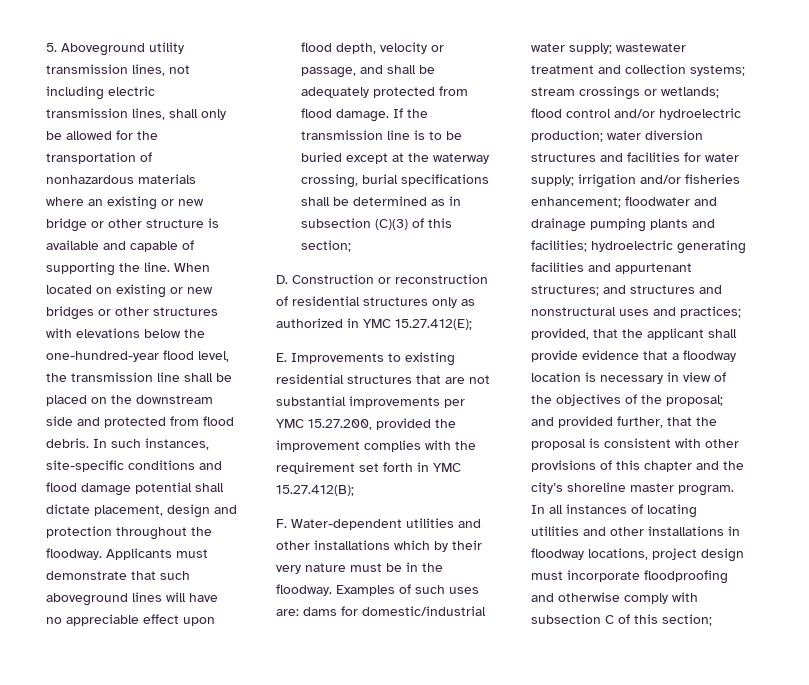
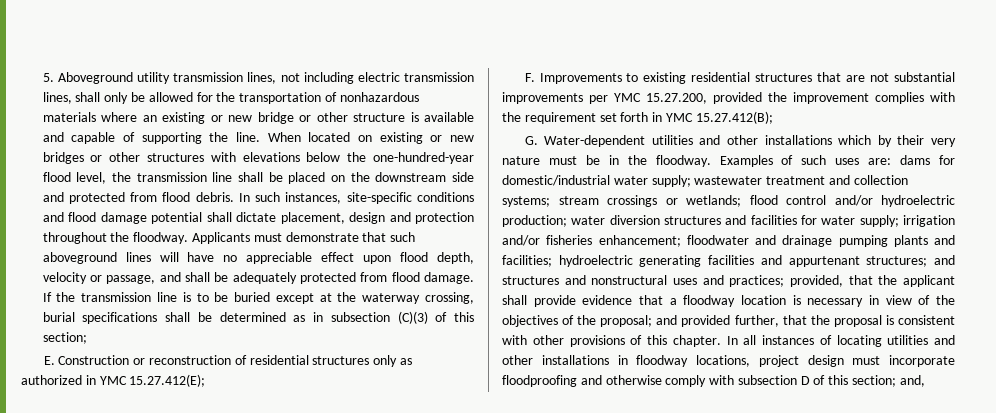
[276,275,288,284] D. -> [43,356,55,365] E.
[276,353,287,362] E. -> [524,73,535,82] F.
[276,519,287,528] F. -> [524,136,538,145] G.
[644,461,744,472] [531,482,734,496] chapter and the city’s shoreline master program. -> [672,335,721,347] chapter.
[605,614,712,626] C of this section; -> [800,375,925,387] D of this section; and,

